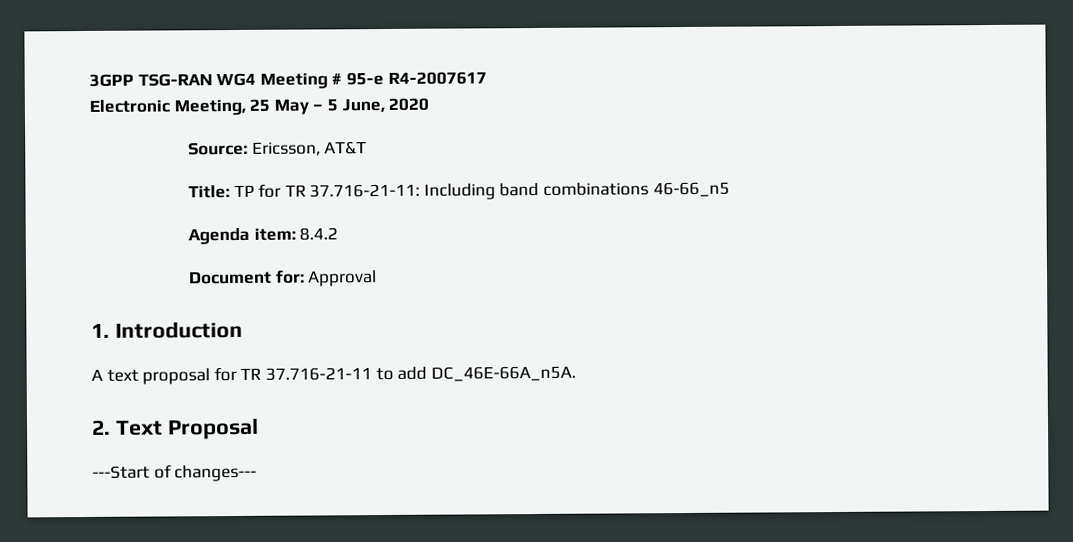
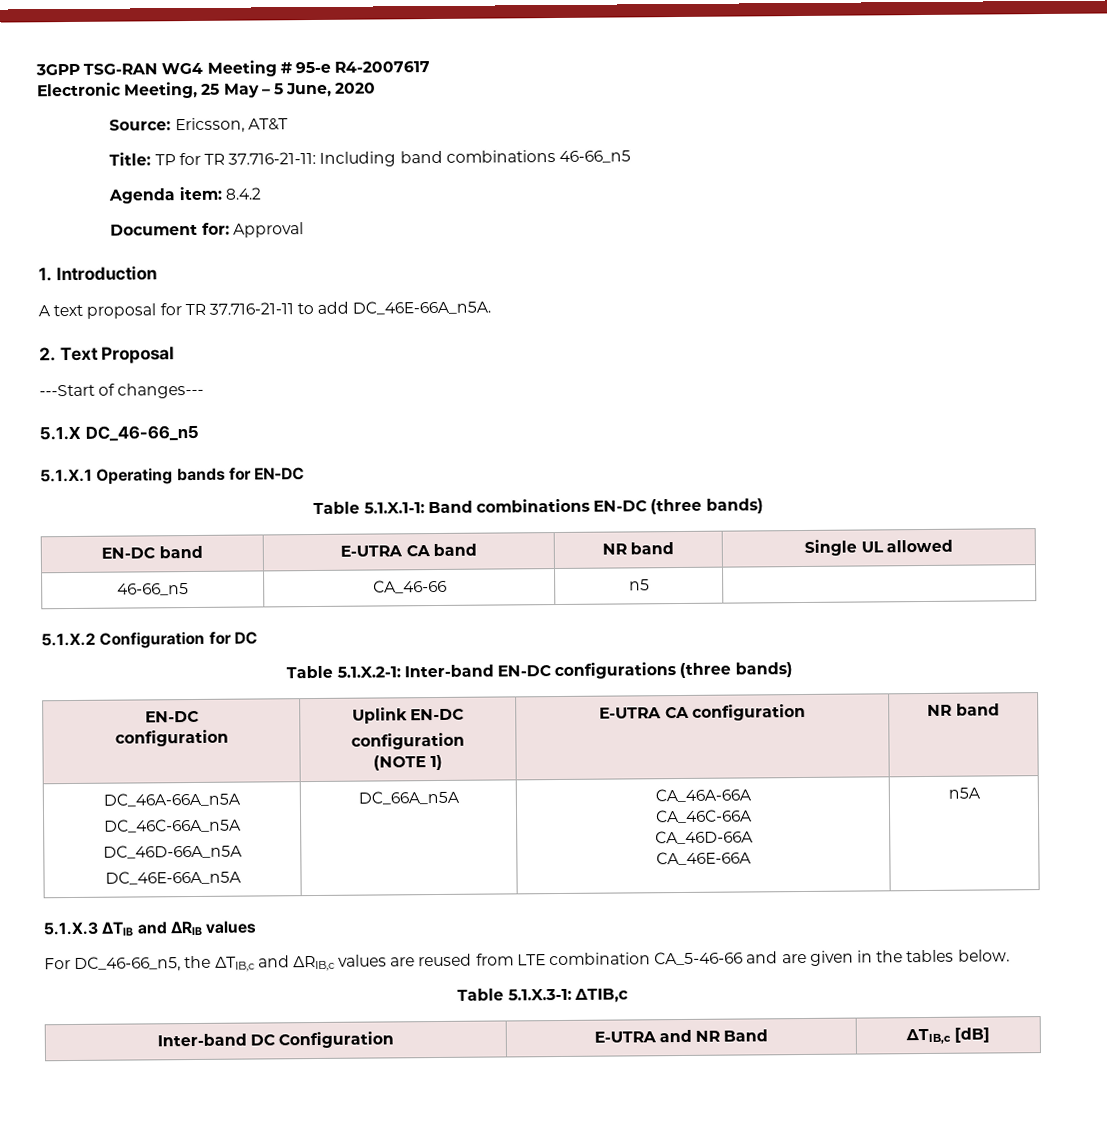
(258, 473) none -> [39,424,199,441] [40,467,306,485] [313,498,764,515] [101,545,203,559] [340,543,477,557] [601,542,675,555] [804,539,953,556] [117,583,189,596] [372,579,447,594] [628,579,650,591] [41,631,258,649] [286,662,793,680] [144,710,199,723] [114,729,229,747] [351,707,465,724] [351,732,465,750] [373,754,443,771] [599,703,806,721] [927,703,1000,716] [103,792,241,807] [104,818,242,833] [103,844,243,859] [104,870,242,885] [357,790,460,805] [654,788,752,803] [654,809,753,824] [654,830,754,845] [655,851,752,866] [947,787,981,799] [43,920,257,936] [44,949,1010,972] [457,988,628,1003] [156,1031,395,1049] [593,1029,769,1043] [904,1027,991,1045] // 5.1.X DC_46-66_n5 // 5.1.X.1 Operating bands for EN-DC // Table 5.1.X.1-1: Band combinations EN-DC (three bands) // EN-DC band | E-UTRA CA band | NR band | Single UL allowed // 46-66_n5 | CA_46-66 | n5 | // 5.1.X.2 Configuration for DC // Table 5.1.X.2-1: Inter-band EN-DC configurations (three bands) // EN-DC // configuration | Uplink EN-DC // configuration // (NOTE 1) | E-UTRA CA configuration | NR band // DC_46A-66A_n5A // DC_46C-66A_n5A // DC_46D-66A_n5A // DC_46E-66A_n5A | DC_66A_n5A | CA_46A-66A // CA_46C-66A // CA_46D-66A // CA_46E-66A | n5A // 5.1.X.3 ∆TIB and ∆RIB values // For DC_46-66_n5, the ΔTIB,c and ΔRIB,c values are reused from LTE combination CA_5-46-66 and are given in the tables below. // Table 5.1.X.3-1: ΔTIB,c // Inter-band DC Configuration | E-UTRA and NR Band | ΔTIB,c [dB]

